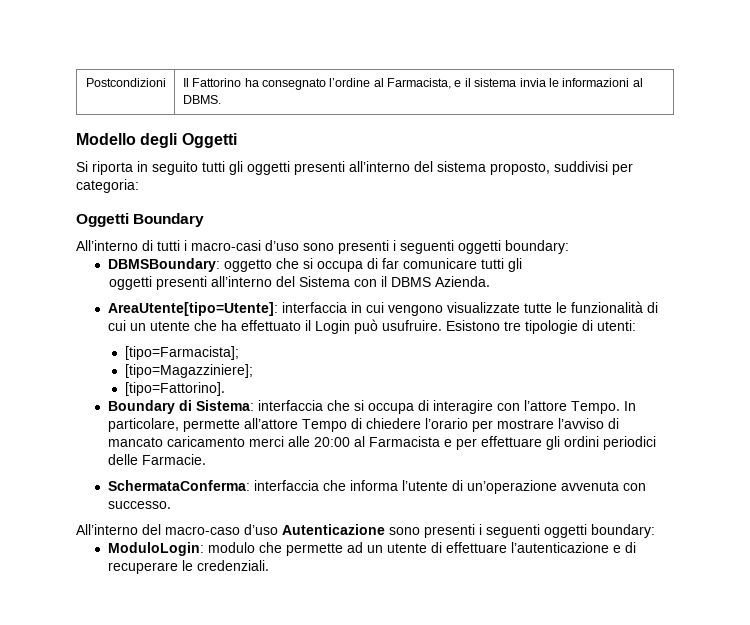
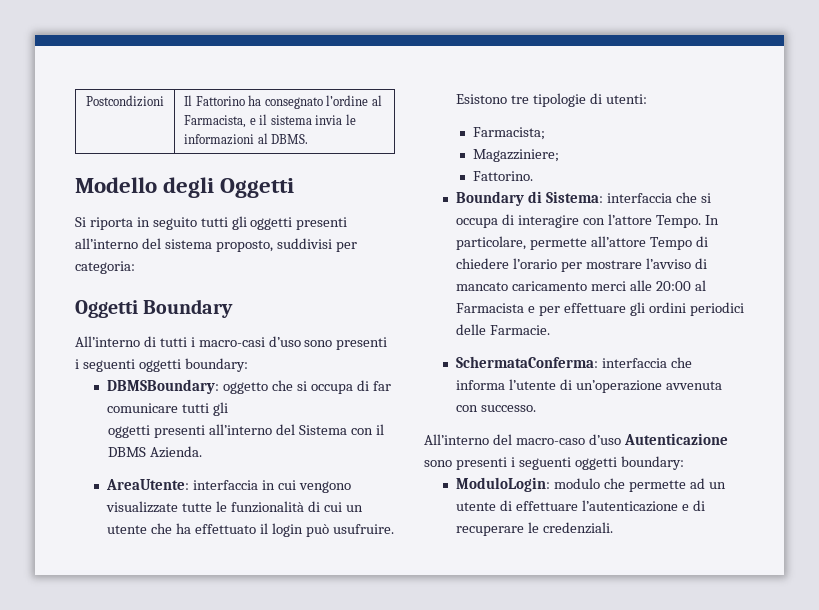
[108,302,279,316] AreaUtente[tipo=Utente]: -> [106,479,190,490] AreaUtente:
[315,320,351,334] Login -> [272,523,304,537] login
[124,346,239,360] [124,364,253,378] [124,382,225,396] [tipo=Farmacista]; // [tipo=Magazziniere]; // [tipo=Fattorino]. -> [473,127,546,140] [473,149,560,162] [473,171,534,181] Farmacista; // Magazziniere; // Fattorino.

